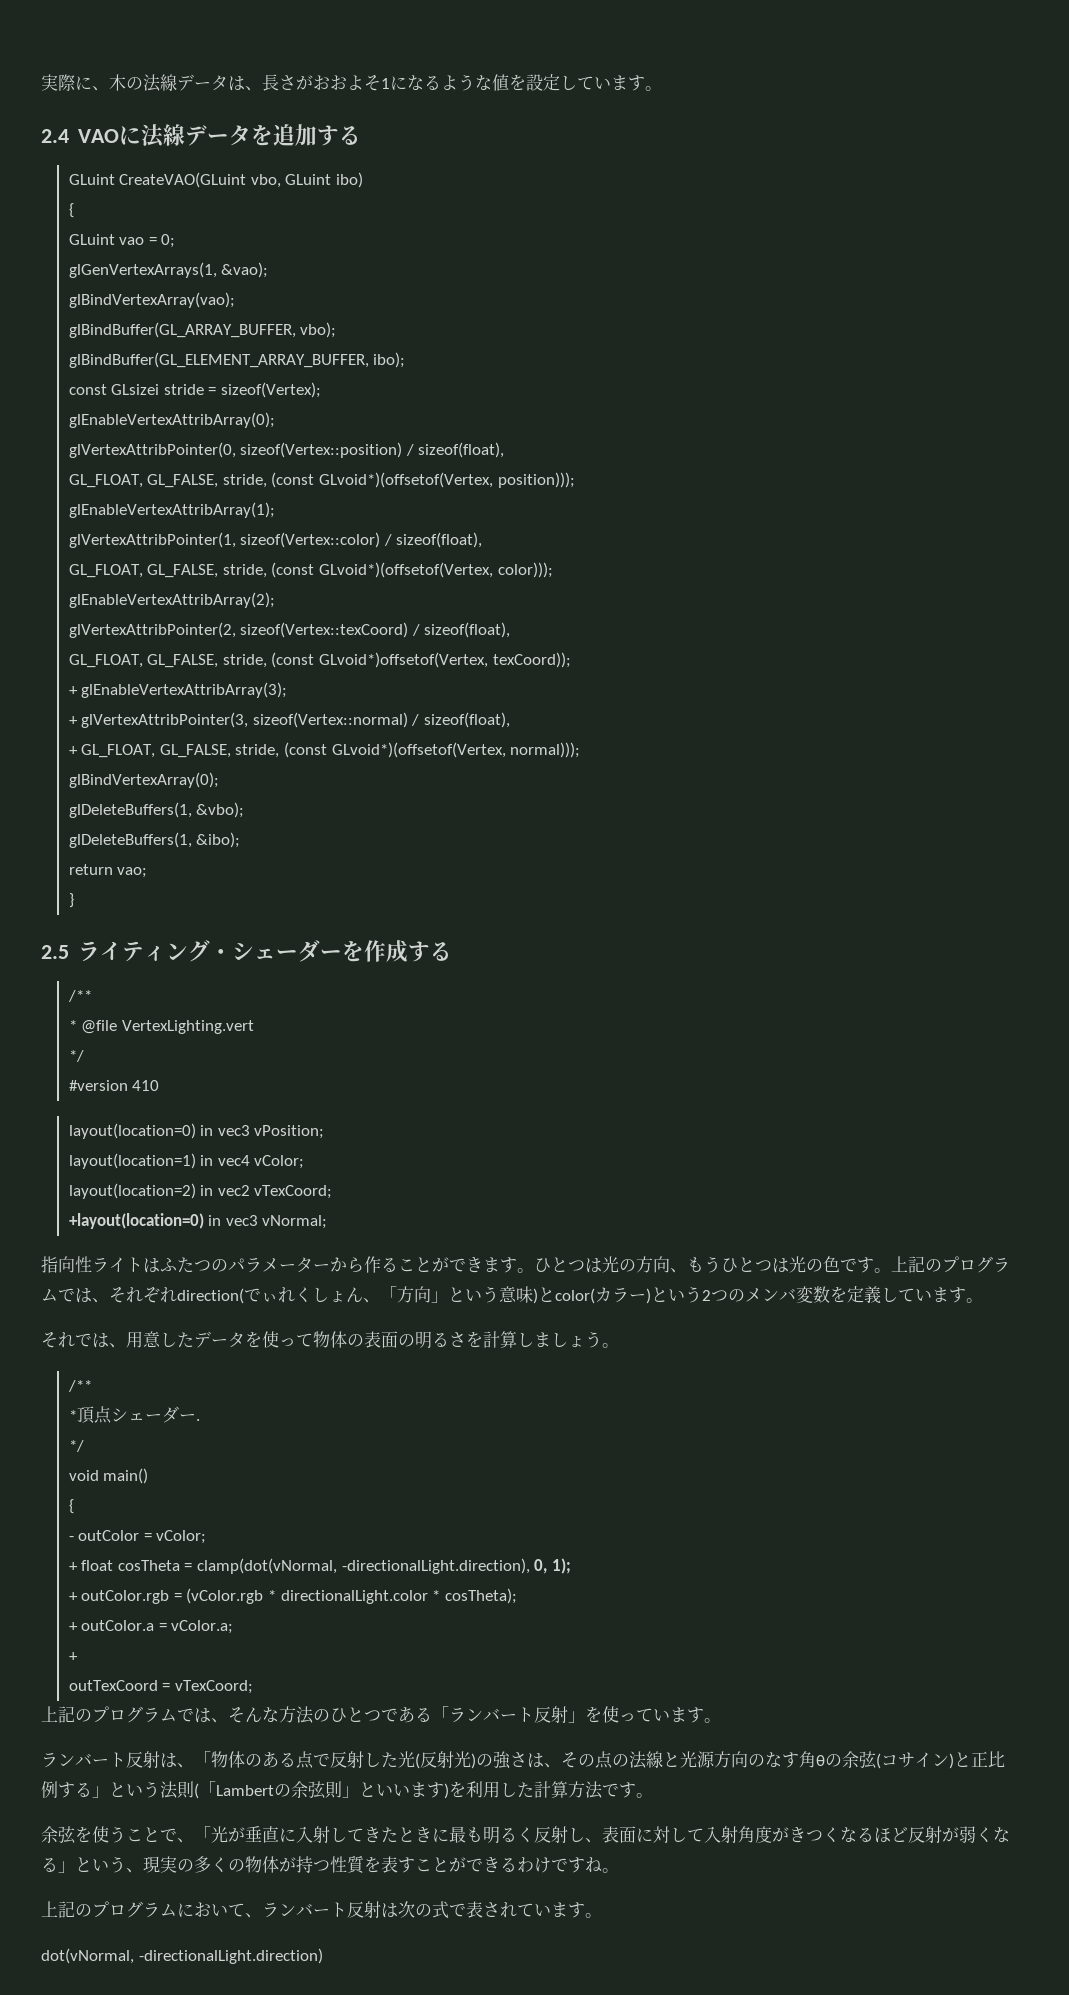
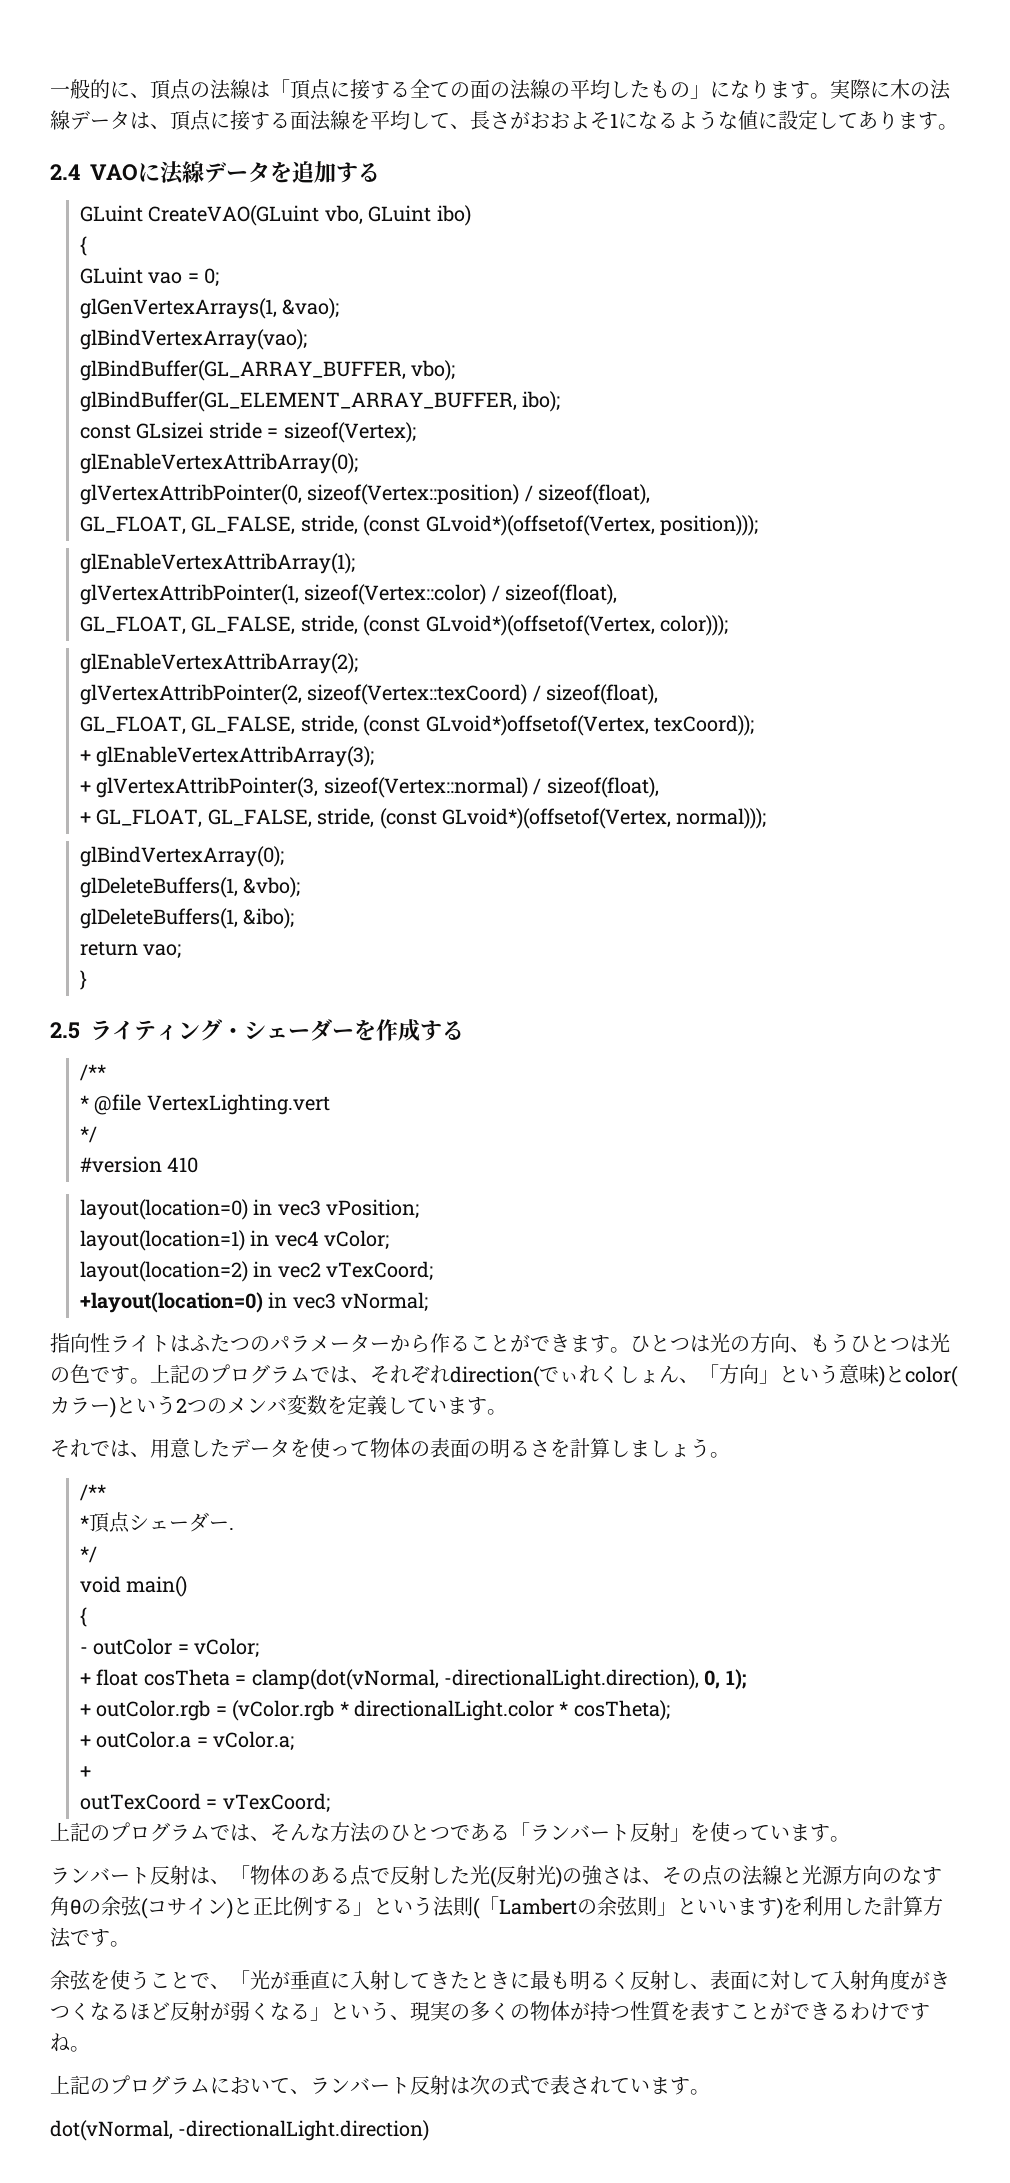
[41,74,109,91] 実際に、 -> [50,79,890,100] 一般的に、頂点の法線は「頂点に接する全ての面の法線の平均したもの」になります。実際に
(262, 88) none -> [170,110,470,131] 頂点に接する面法線を平均して、
[509,74,526,91] を -> [758,112,778,129] に
[594,77,611,89] い -> [858,111,898,130] あり

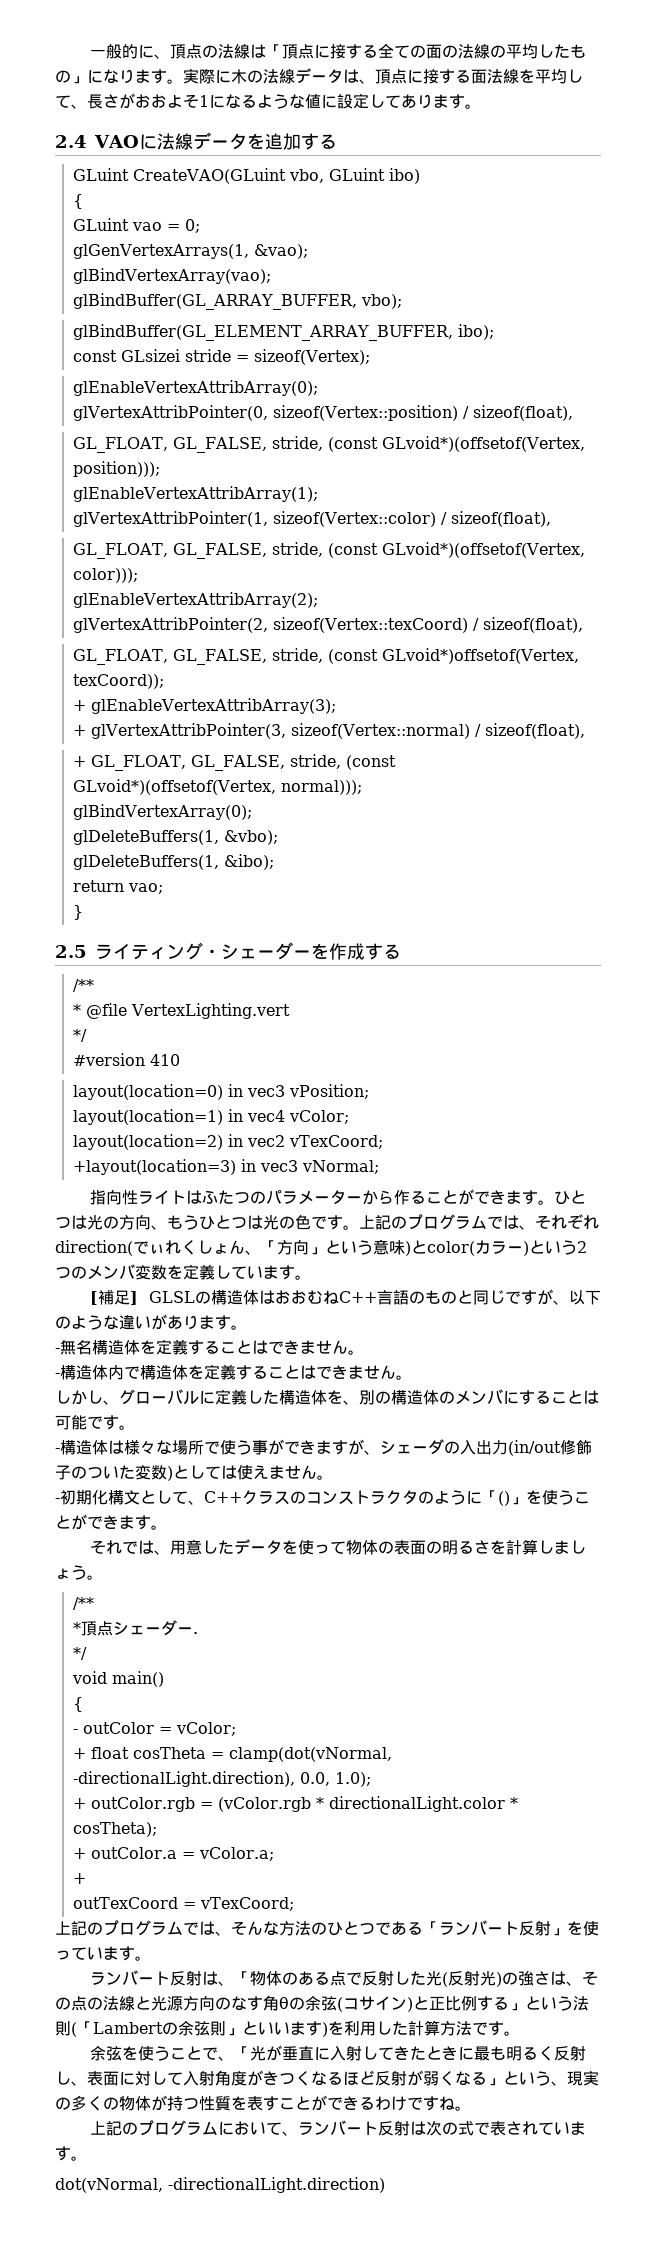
[79,1292,263,1313] +layout(location=0) -> [72,1159,236,1175] +layout(location=3)
(507, 1412) none -> [89,1289,601,1305] [55,1314,247,1330] [55,1339,364,1355] [55,1364,412,1380] [55,1389,599,1405] [55,1415,135,1430] [55,1439,592,1456] [55,1465,333,1481] [55,1490,590,1506] [55,1514,167,1530] // [補足] GLSLの構造体はおおむねC++言語のものと同じですが、以下のような違いがあります。 // -無名構造体を定義することはできません。 // -構造体内で構造体を定義することはできません。 // しかし、グローバルに定義した構造体を、別の構造体のメンバにすることは可能です。 // -構造体は様々な場所で使う事ができますが、シェーダの入出力(in/out修飾子のついた変数)としては使えません。 // -初期化構文として、C++クラスのコンストラクタのように「()」を使うことができます。
[704,1669,746,1690] 0, 1); -> [299,1772,371,1787] 0.0, 1.0);

